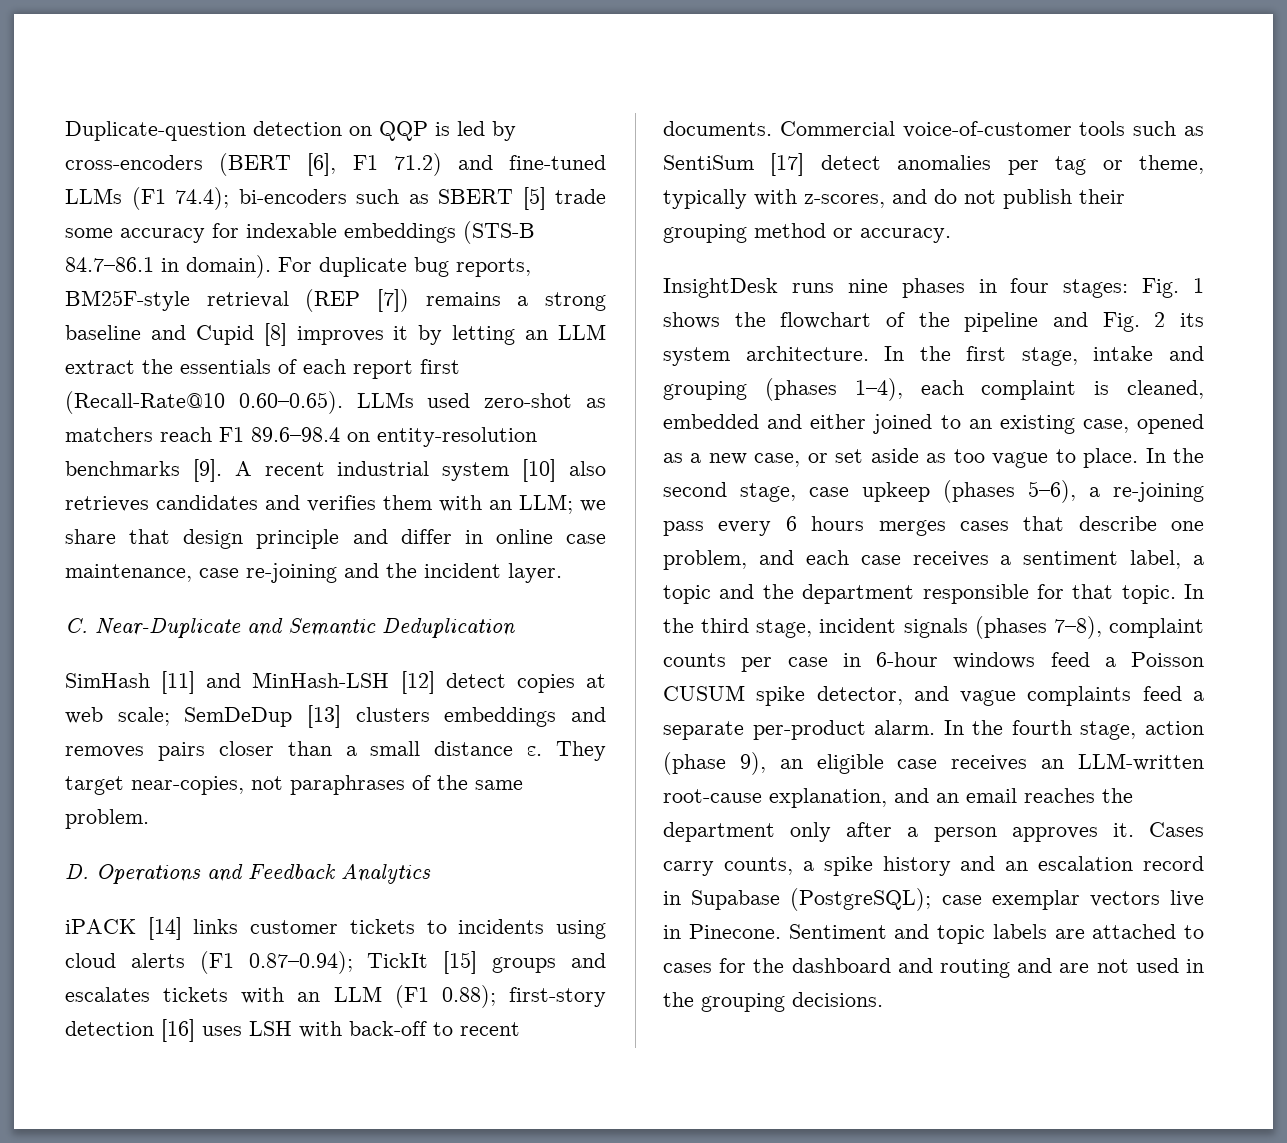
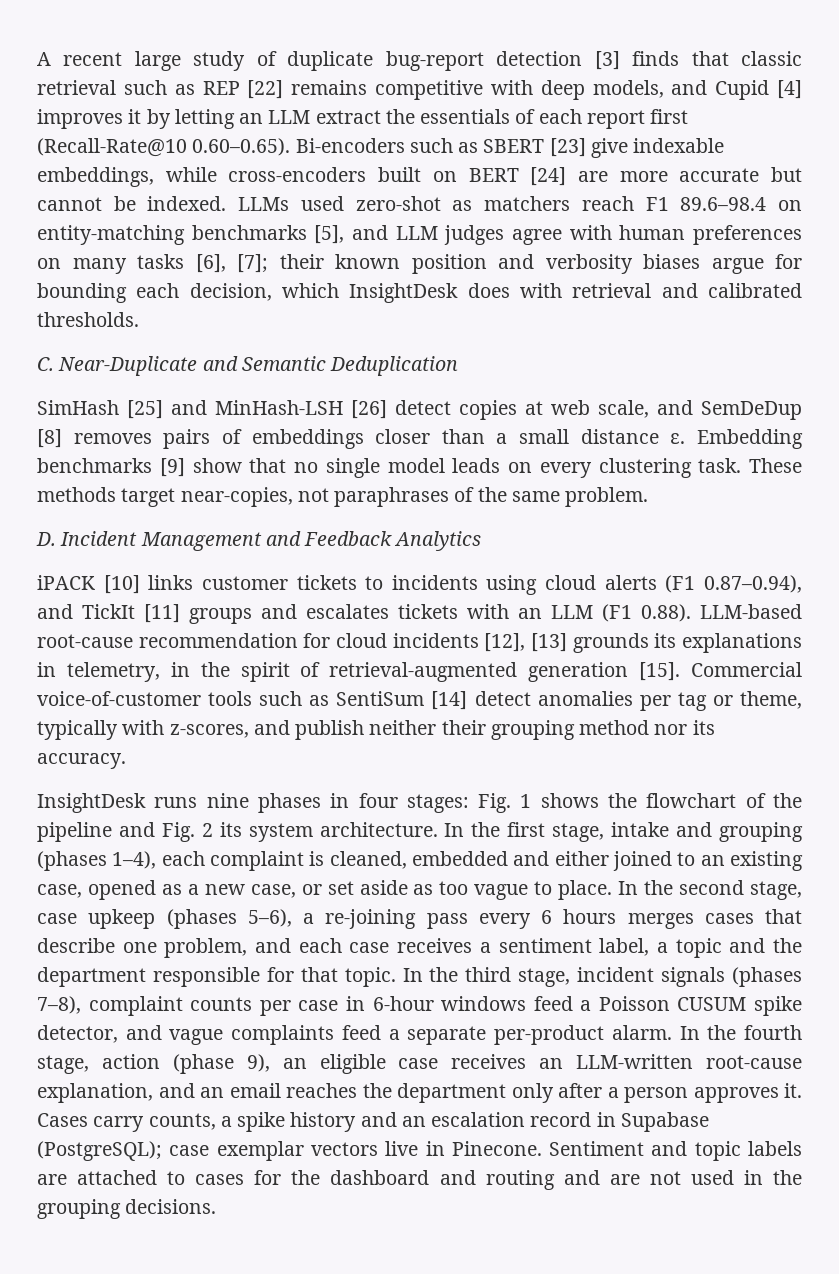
[65,121,516,141] [65,153,606,176] [65,187,606,210] [65,221,535,244] [65,255,531,278] [65,289,606,312] [65,325,141,340] Duplicate-question detection on QQP is led by cross-encoders (BERT [6], F1 71.2) and fine-tuned LLMs (F1 74.4); bi-encoders such as SBERT [5] trade some accuracy for indexable embeddings (STS-B 84.7–86.1 in domain). For duplicate bug reports, BM25F-style retrieval (REP [7]) remains a strong baseline -> [37,51,803,71] [37,80,664,100] A recent large study of duplicate bug-report detection [3] finds that classic retrieval such as REP [22] remains competitive with deep models,
[263,323,287,346] [8] -> [777,80,802,99] [4]
(343, 402) none -> [295,138,725,158] [37,167,803,187] [37,196,227,211] Bi-encoders such as SBERT [23] give indexable embeddings, while cross-encoders built on BERT [24] are more accurate but cannot be indexed.
[377,427,537,447] [65,459,606,482] [65,494,606,514] [65,529,606,549] [65,563,562,583] entity-resolution benchmarks [9]. A recent industrial system [10] also retrieves candidates and verifies them with an LLM; we share that design principle and differ in online case maintenance, case re-joining and the incident layer. -> [37,225,802,245] [37,254,802,274] [37,283,803,303] [37,312,139,327] entity-matching benchmarks [5], and LLM judges agree with human preferences on many tasks [6], [7]; their known position and verbosity biases argue for bounding each decision, which InsightDesk does with retrieval and calibrated thresholds.
[161,671,196,694] [11] -> [127,400,163,419] [25]
[400,671,435,694] [12] -> [351,400,387,419] [26]
[117,705,606,728] [65,742,205,761] scale; SemDeDup [13] clusters embeddings and removes pairs -> [598,400,802,420] [37,429,364,449] scale, and SemDeDup [8] removes pairs of embeddings
[556,741,606,761] They -> [696,429,803,449] [37,458,802,478] [37,487,116,502] Embedding benchmarks [9] show that no single model leads on every clustering task. These methods
[96,864,201,884] Operations -> [60,531,262,551] Incident Management
[147,917,182,940] [14] -> [103,575,140,594] [10]
[248,951,478,974] 0.87–0.94); TickIt [15] -> [703,575,802,593] [37,604,180,623] 0.87–0.94), and TickIt [11]
[441,985,606,1008] [65,1019,520,1042] [663,121,772,136] 0.88); first-story detection [16] uses LSH with back-off to recent documents. -> [641,604,802,622] [37,633,802,653] [37,662,681,682] 0.88). LLM-based root-cause recommendation for cloud incidents [12], [13] grounds its explanations in telemetry, in the spirit of retrieval-augmented generation [15].
[770,153,805,176] [17] -> [431,691,468,710] [14]
[934,189,1072,209] do not publish -> [295,720,437,740] publish neither
[833,228,853,238] or -> [654,720,715,735] nor its

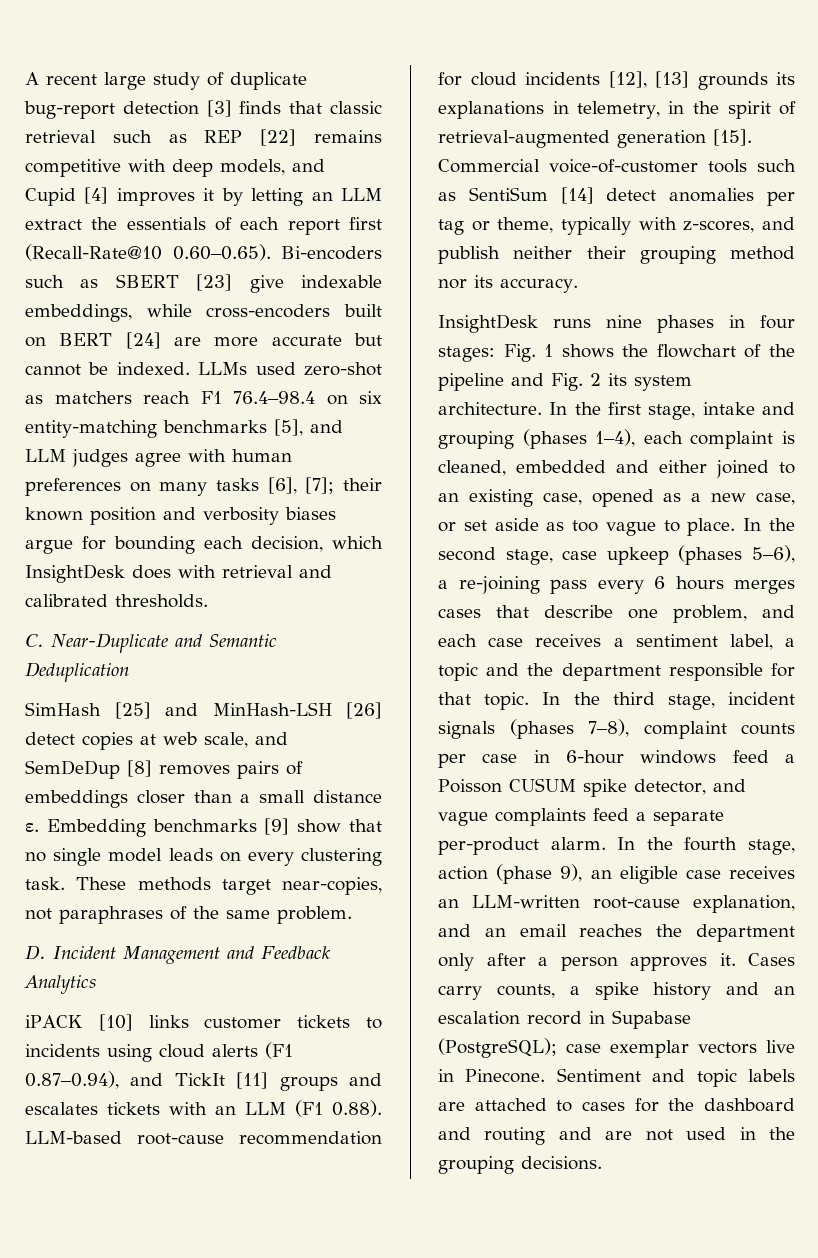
[680,197,803,211] 89.6–98.4 on -> [233,391,382,405] 76.4–98.4 on six

